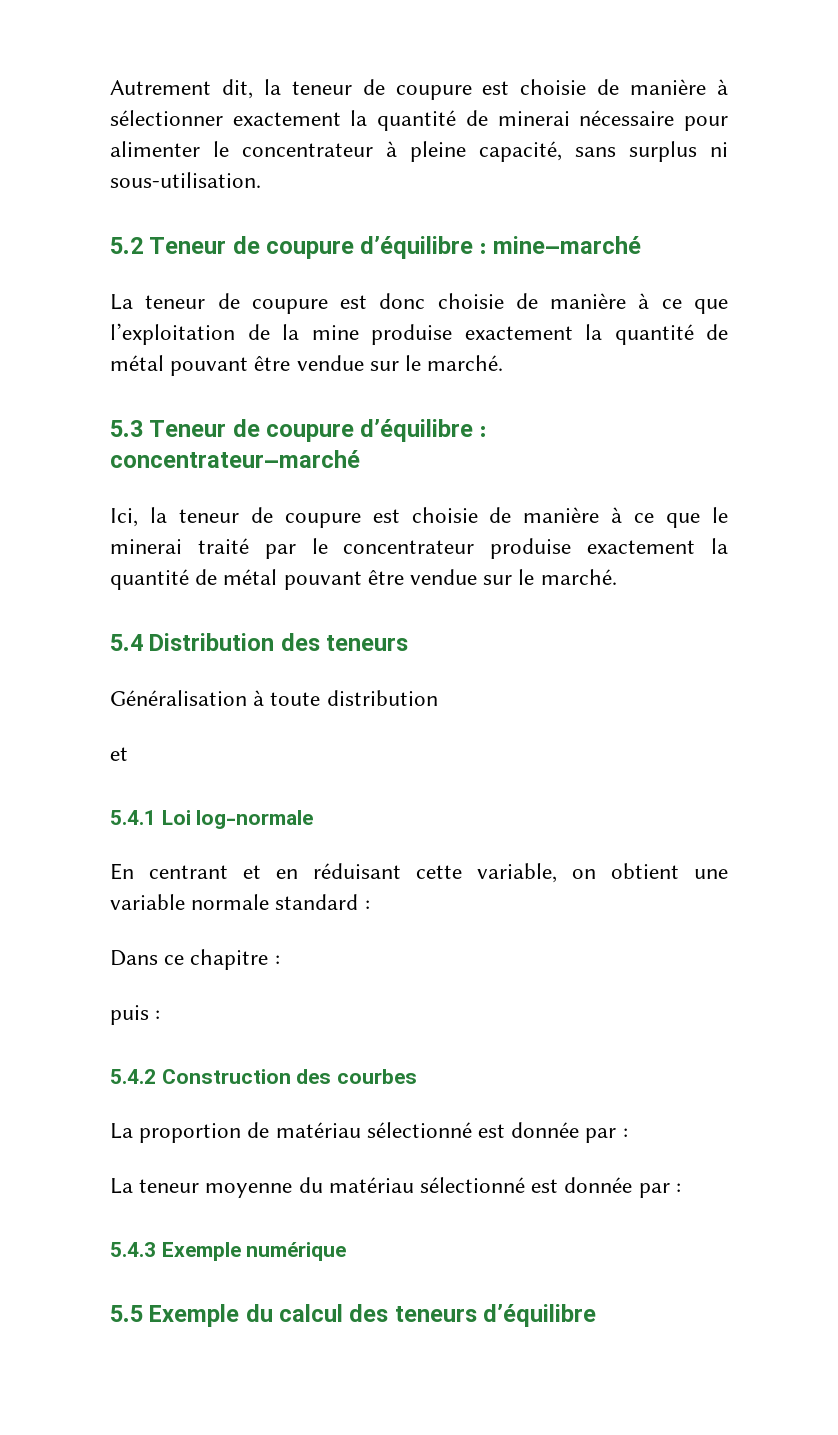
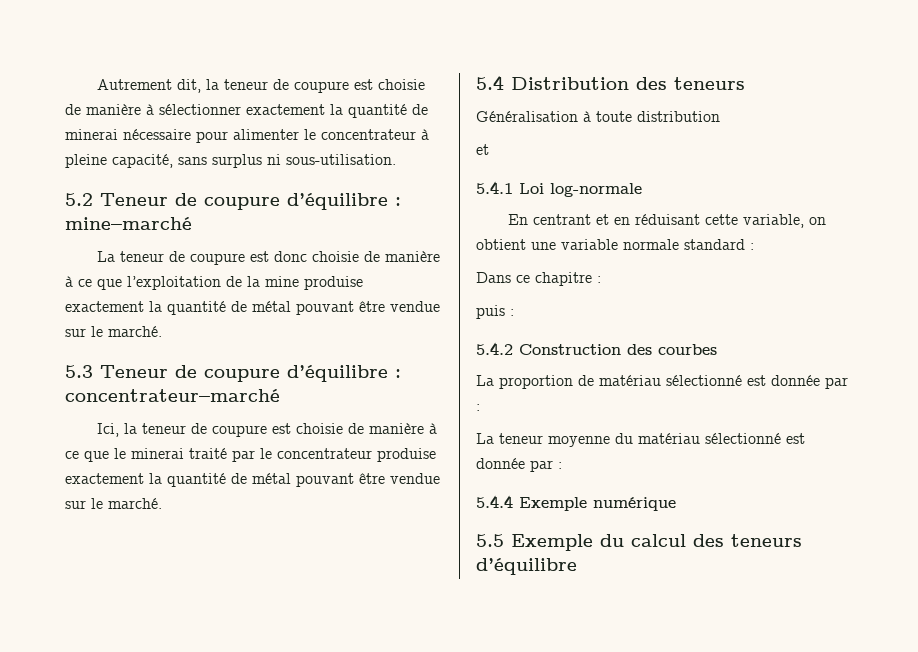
[110,1242,156,1257] 5.4.3 -> [476,495,513,508] 5.4.4

